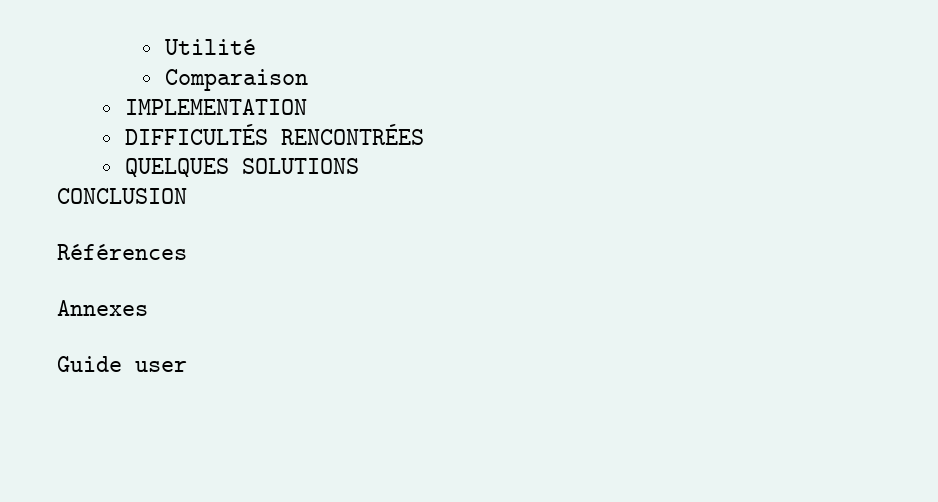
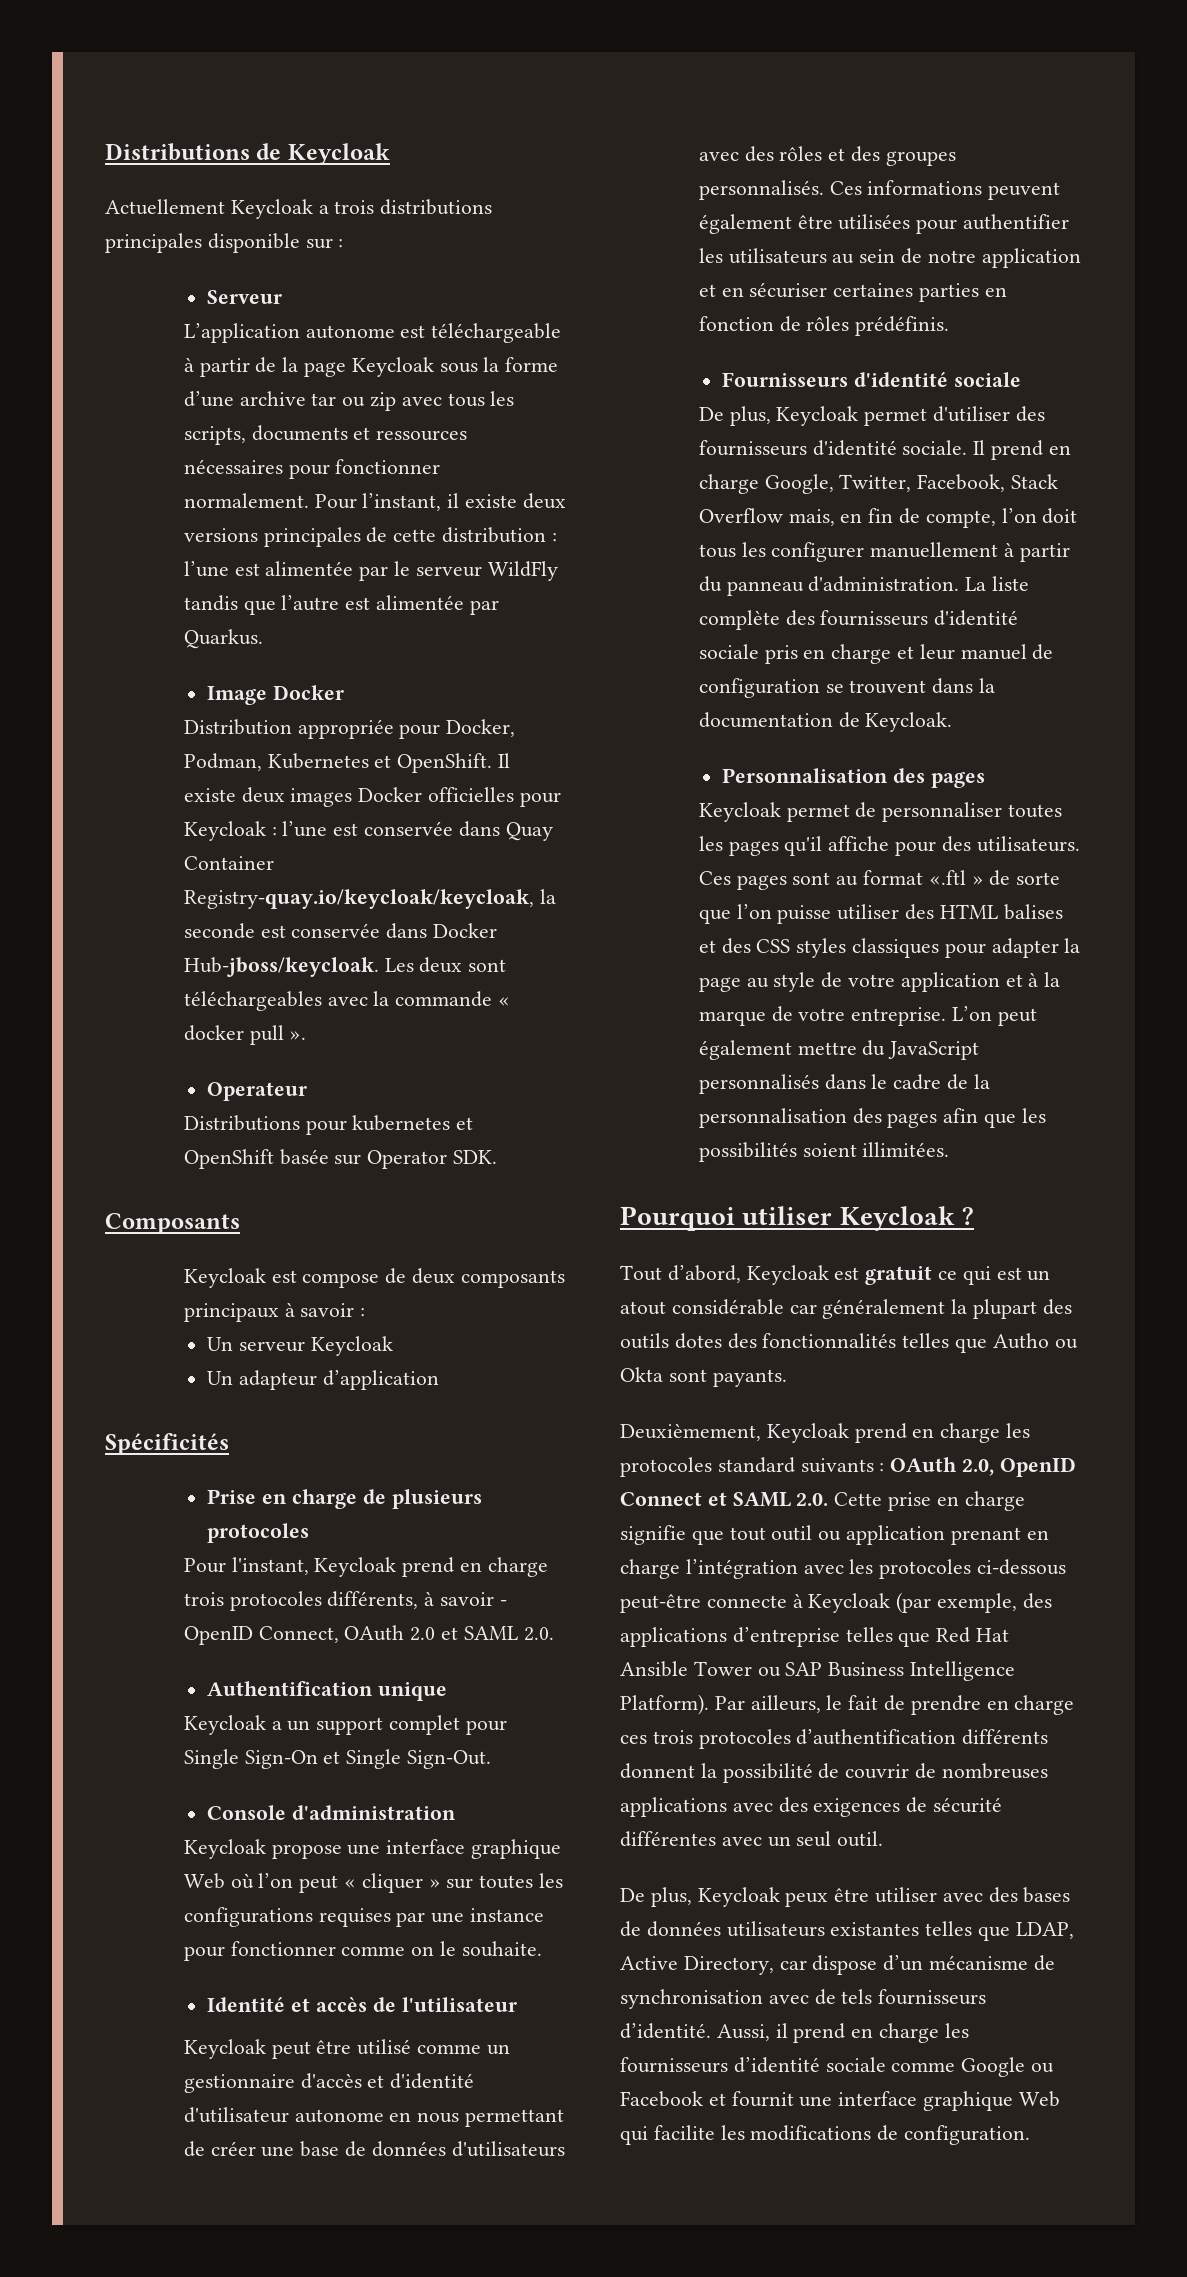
[165,39,257,55] [165,69,309,91] [124,99,307,115] [124,124,424,145] [124,158,359,178] [57,188,187,204] [57,244,187,260] [57,300,148,316] [57,356,187,372] Utilité // Comparaison // IMPLEMENTATION // DIFFICULTÉS RENCONTRÉES // QUELQUES SOLUTIONS // CONCLUSION // Références // Annexes // Guide user -> [105,143,390,165] [105,199,493,219] [105,233,344,253] [207,290,283,304] [183,323,562,343] [183,357,559,377] [183,391,515,411] [183,425,468,445] [183,459,441,479] [183,493,566,511] [183,527,557,547] [183,561,558,581] [183,595,499,615] [183,629,263,649] [207,685,345,705] [183,719,516,739] [183,753,510,773] [183,787,561,807] [183,821,553,841] [183,856,274,870] [183,889,556,909] [183,923,497,939] [183,957,507,977] [183,991,510,1011] [183,1025,307,1045] [207,1082,308,1101] [183,1115,474,1135] [183,1149,497,1169] [105,1213,240,1234] [183,1268,565,1288] [183,1302,366,1322] [207,1336,393,1356] [207,1370,439,1390] [105,1433,229,1455] [207,1489,482,1509] [207,1523,310,1543] [183,1557,548,1577] [183,1591,507,1611] [183,1625,554,1645] [207,1681,448,1701] [183,1715,507,1735] [183,1749,491,1769] [207,1805,457,1820] [183,1839,561,1859] [183,1873,563,1893] [183,1907,544,1927] [183,1941,542,1961] [207,1997,517,2012] [183,2039,510,2059] [183,2073,475,2093] [183,2107,564,2127] [183,2141,565,2157] [698,146,956,166] [698,180,1061,200] [698,214,1069,234] [698,248,1081,268] [698,282,1007,302] [698,316,950,336] [722,372,1021,387] [698,406,1045,426] [698,440,1071,460] [698,474,1058,494] [698,508,1078,528] [698,542,1070,562] [698,576,1029,596] [698,610,1019,630] [698,644,1054,664] [698,678,995,698] [698,712,953,732] [722,768,985,788] [698,802,1062,822] [698,836,1080,856] [698,870,1061,890] [698,904,1063,924] [698,938,1081,958] [698,972,1061,992] [698,1006,1037,1026] [698,1040,980,1060] [698,1074,990,1094] [698,1108,1046,1128] [698,1142,950,1162] [620,1206,974,1231] [620,1265,1051,1285] [620,1299,1072,1319] [620,1333,1078,1353] [620,1367,787,1387] [620,1423,1031,1443] [620,1457,1076,1477] [620,1491,1025,1511] [620,1525,1049,1545] [620,1559,1067,1579] [620,1592,1052,1613] [620,1627,1010,1647] [620,1661,1016,1681] [620,1694,1075,1715] [620,1729,1049,1749] [620,1763,1048,1783] [620,1797,1003,1817] [620,1831,884,1847] [620,1887,1071,1907] [620,1921,1074,1941] [620,1955,1055,1975] [620,1989,987,2009] [620,2023,969,2043] [620,2057,1055,2077] [620,2091,1060,2111] [620,2125,1031,2145] Distributions de Keycloak // Actuellement Keycloak a trois distributions principales disponible sur : // Serveur // L’application autonome est téléchargeable à partir de la page Keycloak sous la forme d’une archive tar ou zip avec tous les scripts, documents et ressources nécessaires pour fonctionner normalement. Pour l’instant, il existe deux versions principales de cette distribution : l’une est alimentée par le serveur WildFly tandis que l’autre est alimentée par Quarkus. // Image Docker // Distribution appropriée pour Docker, Podman, Kubernetes et OpenShift. Il existe deux images Docker officielles pour Keycloak : l’une est conservée dans Quay Container Registry-quay.io/keycloak/keycloak, la seconde est conservée dans Docker Hub-jboss/keycloak. Les deux sont téléchargeables avec la commande « docker pull ». // Operateur // Distributions pour kubernetes et OpenShift basée sur Operator SDK. // Composants // Keycloak est compose de deux composants principaux à savoir : // Un serveur Keycloak // Un adapteur d’application // Spécificités // Prise en charge de plusieurs protocoles // Pour l'instant, Keycloak prend en charge trois protocoles différents, à savoir - OpenID Connect, OAuth 2.0 et SAML 2.0. // Authentification unique // Keycloak a un support complet pour Single Sign-On et Single Sign-Out. // Console d'administration // Keycloak propose une interface graphique Web où l’on peut « cliquer » sur toutes les configurations requises par une instance pour fonctionner comme on le souhaite. // Identité et accès de l'utilisateur // Keycloak peut être utilisé comme un gestionnaire d'accès et d'identité d'utilisateur autonome en nous permettant de créer une base de données d'utilisateurs avec des rôles et des groupes personnalisés. Ces informations peuvent également être utilisées pour authentifier les utilisateurs au sein de notre application et en sécuriser certaines parties en fonction de rôles prédéfinis. // Fournisseurs d'identité sociale // De plus, Keycloak permet d'utiliser des fournisseurs d'identité sociale. Il prend en charge Google, Twitter, Facebook, Stack Overflow mais, en fin de compte, l’on doit tous les configurer manuellement à partir du panneau d'administration. La liste complète des fournisseurs d'identité sociale pris en charge et leur manuel de configuration se trouvent dans la documentation de Keycloak. // Personnalisation des pages // Keycloak permet de personnaliser toutes les pages qu'il affiche pour des utilisateurs. Ces pages sont au format «.ftl » de sorte que l’on puisse utiliser des HTML balises et des CSS styles classiques pour adapter la page au style de votre application et à la marque de votre entreprise. L’on peut également mettre du JavaScript personnalisés dans le cadre de la personnalisation des pages afin que les possibilités soient illimitées. // Pourquoi utiliser Keycloak ? // Tout d’abord, Keycloak est gratuit ce qui est un atout considérable car généralement la plupart des outils dotes des fonctionnalités telles que Autho ou Okta sont payants. // Deuxièmement, Keycloak prend en charge les protocoles standard suivants : OAuth 2.0, OpenID Connect et SAML 2.0. Cette prise en charge signifie que tout outil ou application prenant en charge l’intégration avec les protocoles ci-dessous peut-être connecte à Keycloak (par exemple, des applications d’entreprise telles que Red Hat Ansible Tower ou SAP Business Intelligence Platform). Par ailleurs, le fait de prendre en charge ces trois protocoles d’authentification différents donnent la possibilité de couvrir de nombreuses applications avec des exigences de sécurité différentes avec un seul outil. // De plus, Keycloak peux être utiliser avec des bases de données utilisateurs existantes telles que LDAP, Active Directory, car dispose d’un mécanisme de synchronisation avec de tels fournisseurs d’identité. Aussi, il prend en charge les fournisseurs d’identité sociale comme Google ou Facebook et fournit une interface graphique Web qui facilite les modifications de configuration.

